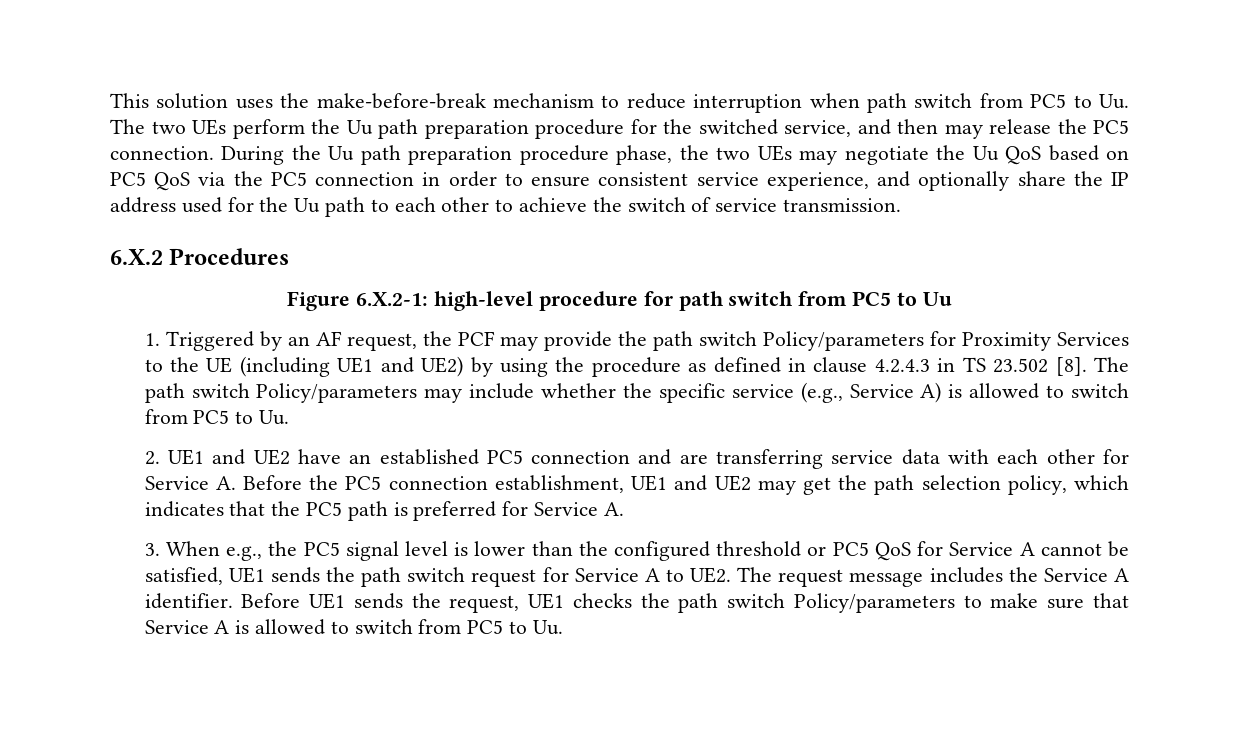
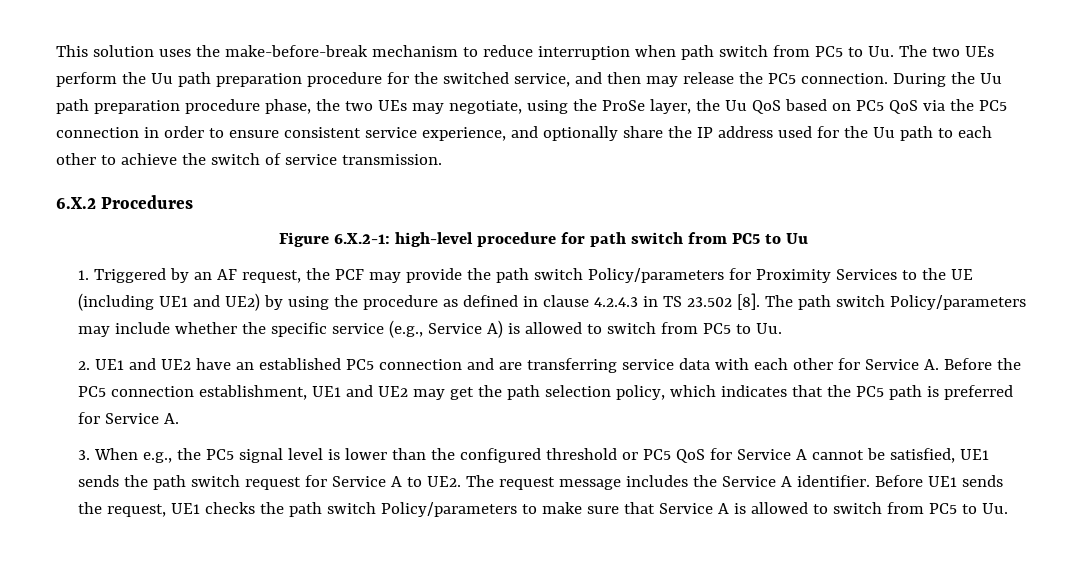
[844,146,929,165] negotiate -> [448,99,691,114] negotiate, using the ProSe layer,

